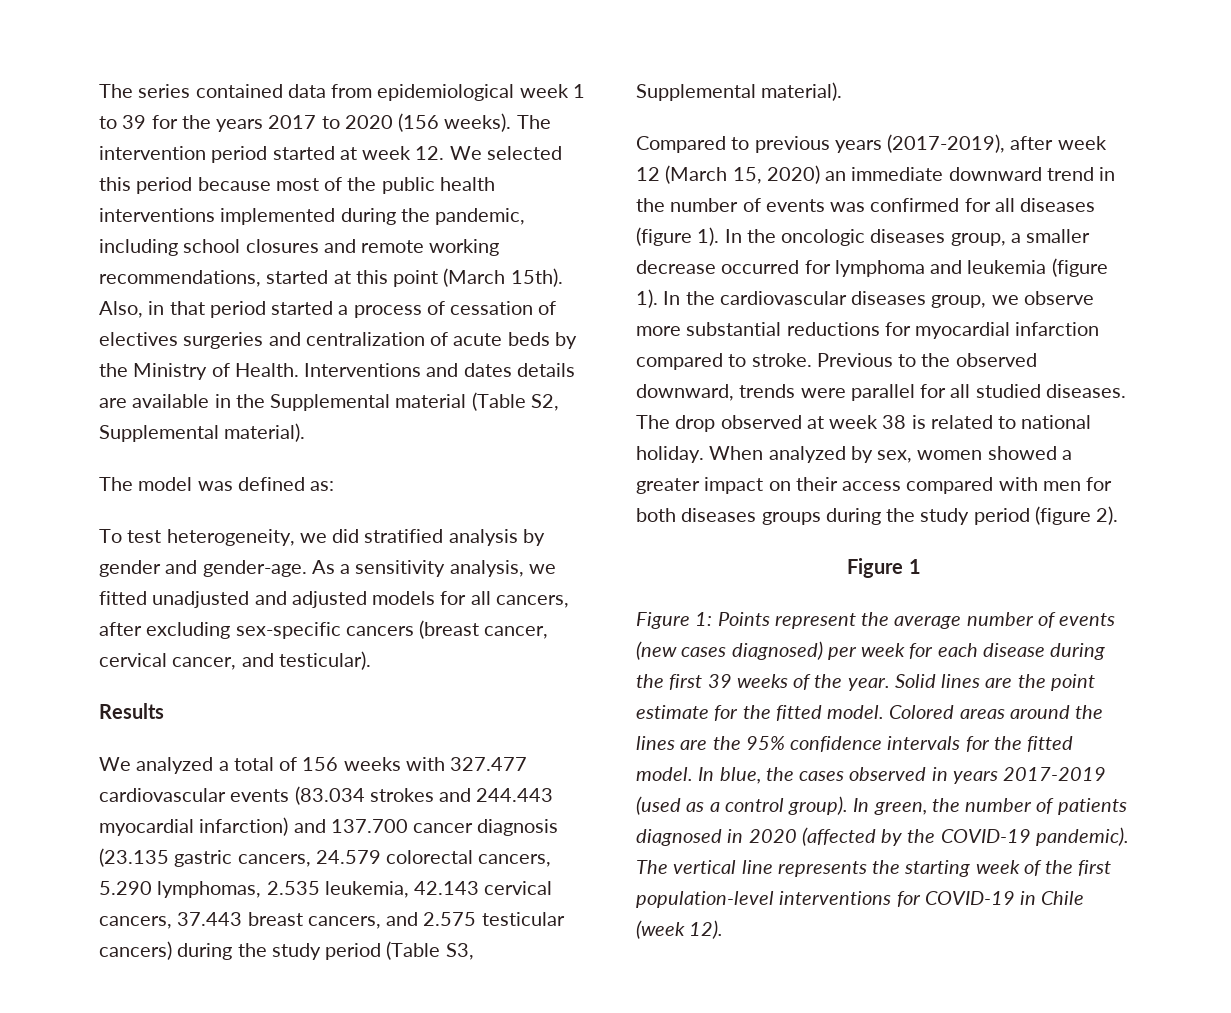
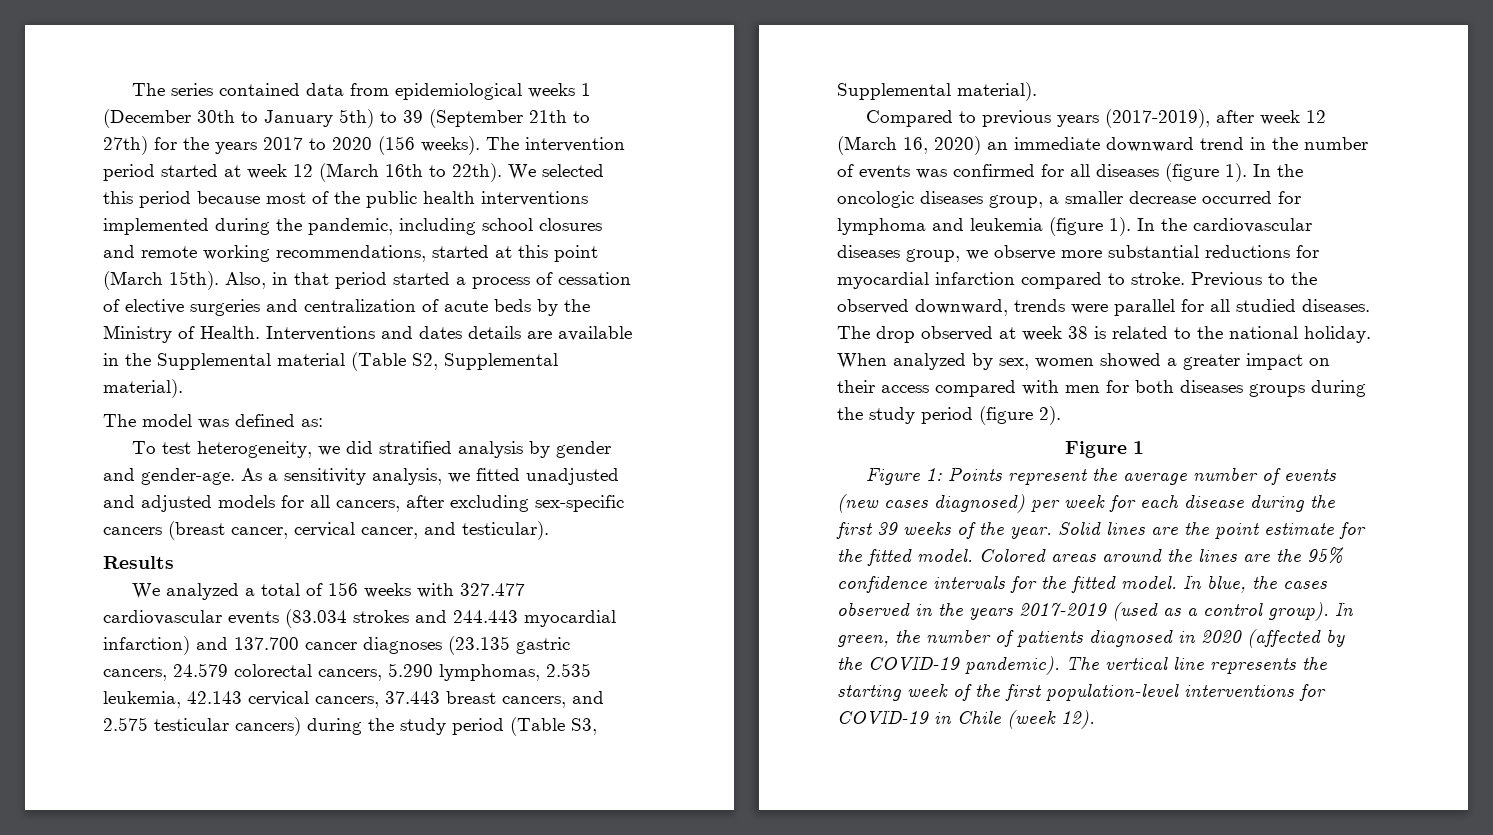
[519,84,585,98] [99,115,147,129] week 1 to 39 -> [528,83,592,98] [103,109,590,128] [103,136,148,155] weeks 1 (December 30th to January 5th) to 39 (September 21th to 27th)
[415,146,445,160] 12. -> [293,163,502,182] 12 (March 16th to 22th).
[99,332,178,346] electives -> [125,299,184,314] elective
[477,819,559,836] diagnosis -> [363,637,442,654] diagnoses
[732,167,762,184] 15, -> [903,137,928,154] 16,
(1017, 422) none -> [1197,326,1223,339] the
(948, 774) none -> [938,603,963,616] the

